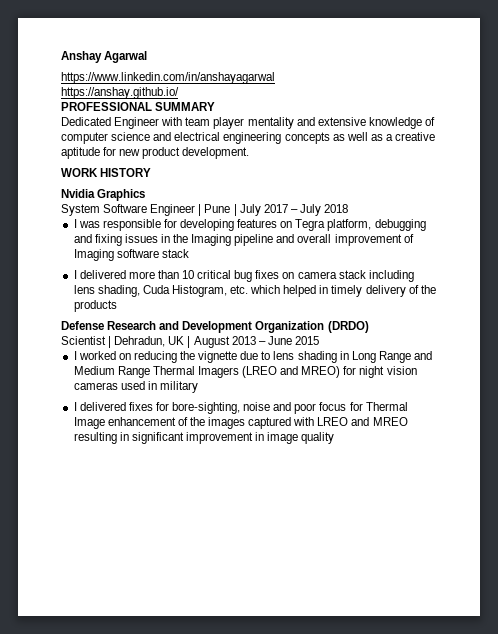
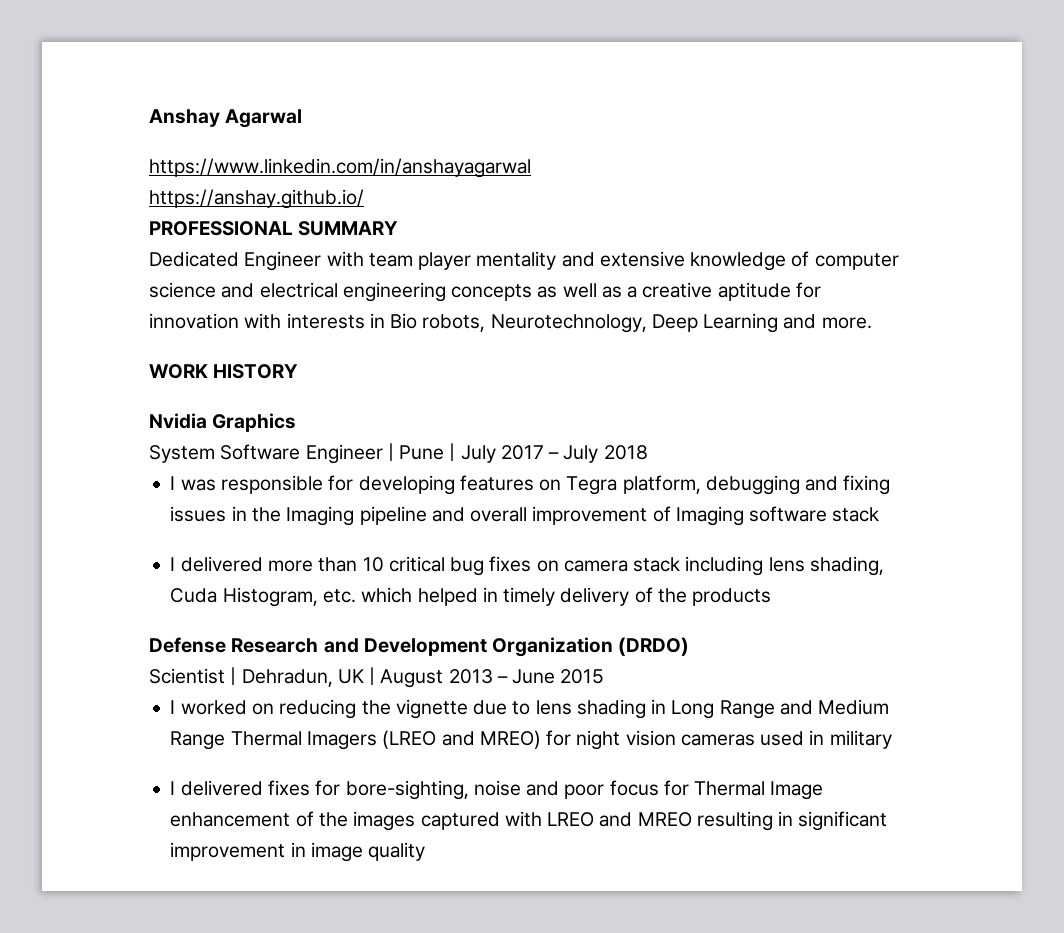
[119,147,250,159] new product development. -> [149,313,872,333] innovation with interests in Bio robots, Neurotechnology, Deep Learning and more.

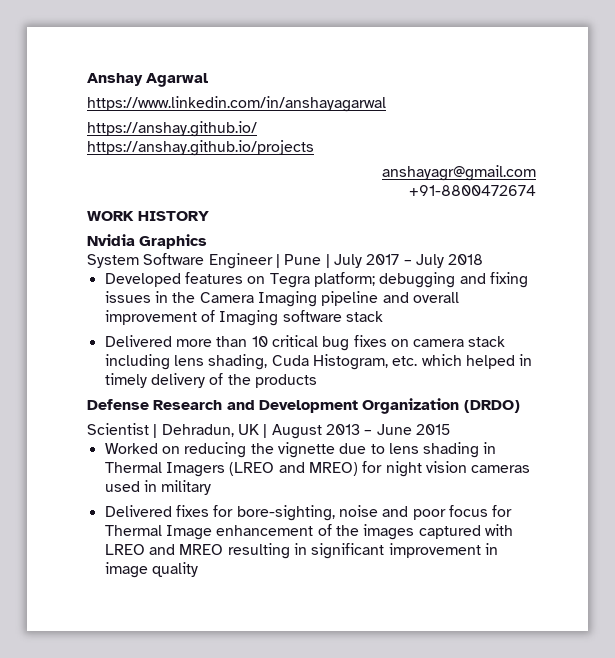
[149,221,399,236] [149,251,899,271] [149,282,821,302] [149,313,872,333] PROFESSIONAL SUMMARY // Dedicated Engineer with team player mentality and extensive knowledge of computer science and electrical engineering concepts as well as a creative aptitude for innovation with interests in Bio robots, Neurotechnology, Deep Learning and more. -> [87,140,314,156] [382,165,536,181] [409,185,536,196] https://anshay.github.io/projects // anshayagr@gmail.com // +91-8800472674
[170,475,455,495] I was responsible for developing -> [104,273,181,287] Developed
[622,475,701,494] platform, -> [313,272,375,287] platform;
(281, 514) none -> [199,292,254,303] Camera
[170,556,263,572] I delivered -> [104,335,172,347] Delivered
[170,700,247,715] I worked -> [104,443,158,454] Worked
[671,699,890,719] [170,731,226,750] Long Range and Medium Range -> (497, 448) none
[170,780,263,796] I delivered -> [104,505,172,517] Delivered

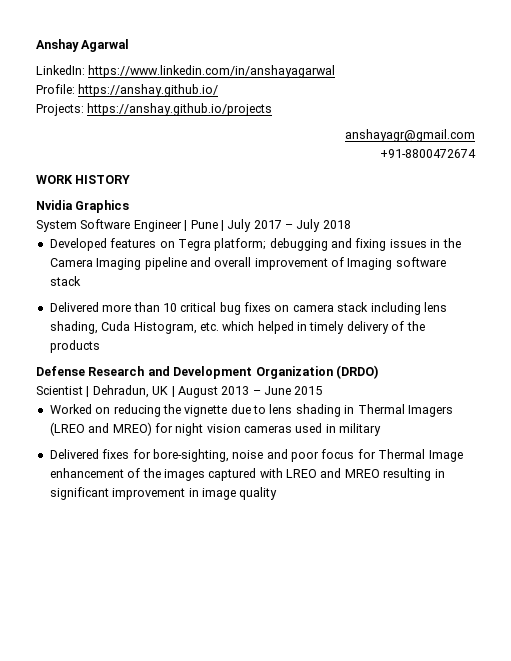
(209, 80) none -> [36,65,85,75] LinkedIn:
(386, 104) none -> [36,84,75,94] Profile:
(257, 129) none -> [36,104,84,116] Projects:

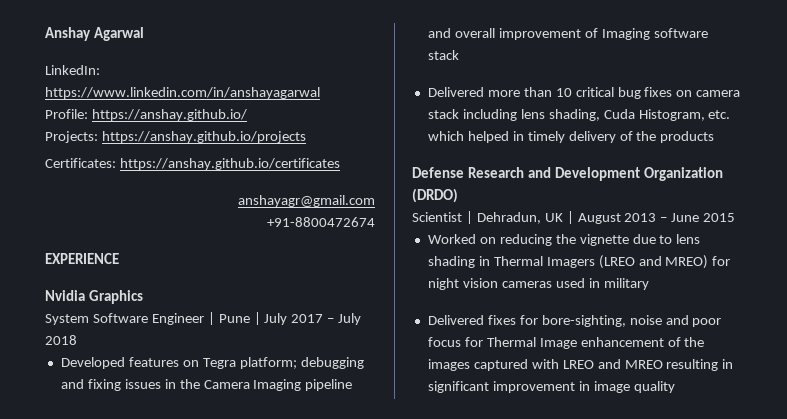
(273, 109) none -> [45,158,340,170] // Certificates: https://anshay.github.io/certificates
[36,175,131,184] WORK HISTORY -> [45,253,119,264] EXPERIENCE

